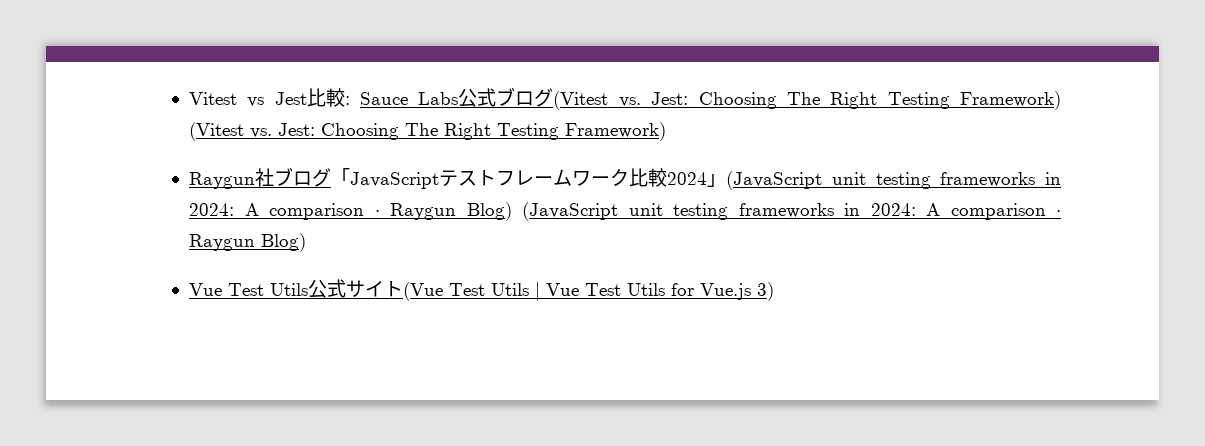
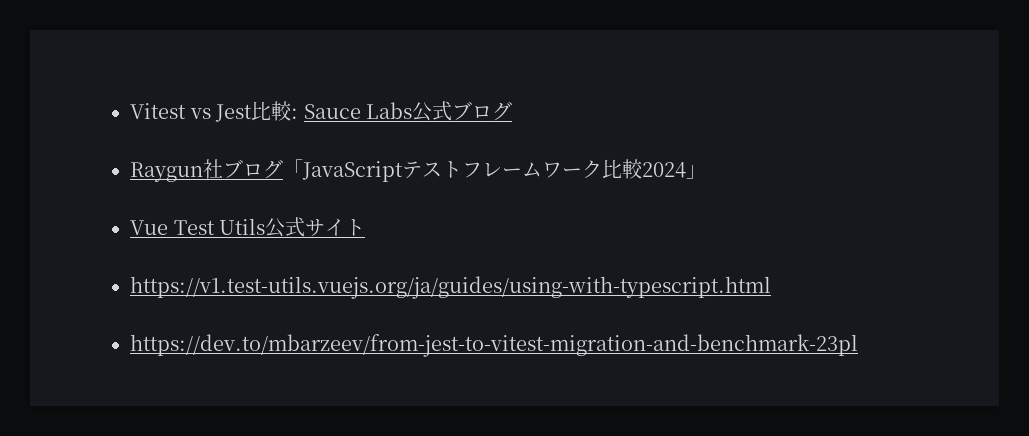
[553,91,1062,110] [189,122,667,141] (Vitest vs. Jest: Choosing The Right Testing Framework) (Vitest vs. Jest: Choosing The Right Testing Framework) -> (513, 111) none
[726,171,1061,190] [189,202,1061,221] [189,233,307,252] (JavaScript unit testing frameworks in 2024: A comparison · Raygun Blog) (JavaScript unit testing frameworks in 2024: A comparison · Raygun Blog) -> (707, 172) none
[403,281,775,301] (Vue Test Utils | Vue Test Utils for Vue.js 3) -> [130,276,772,299] [130,334,859,357] // https://v1.test-utils.vuejs.org/ja/guides/using-with-typescript.html // https://dev.to/mbarzeev/from-jest-to-vitest-migration-and-benchmark-23pl

